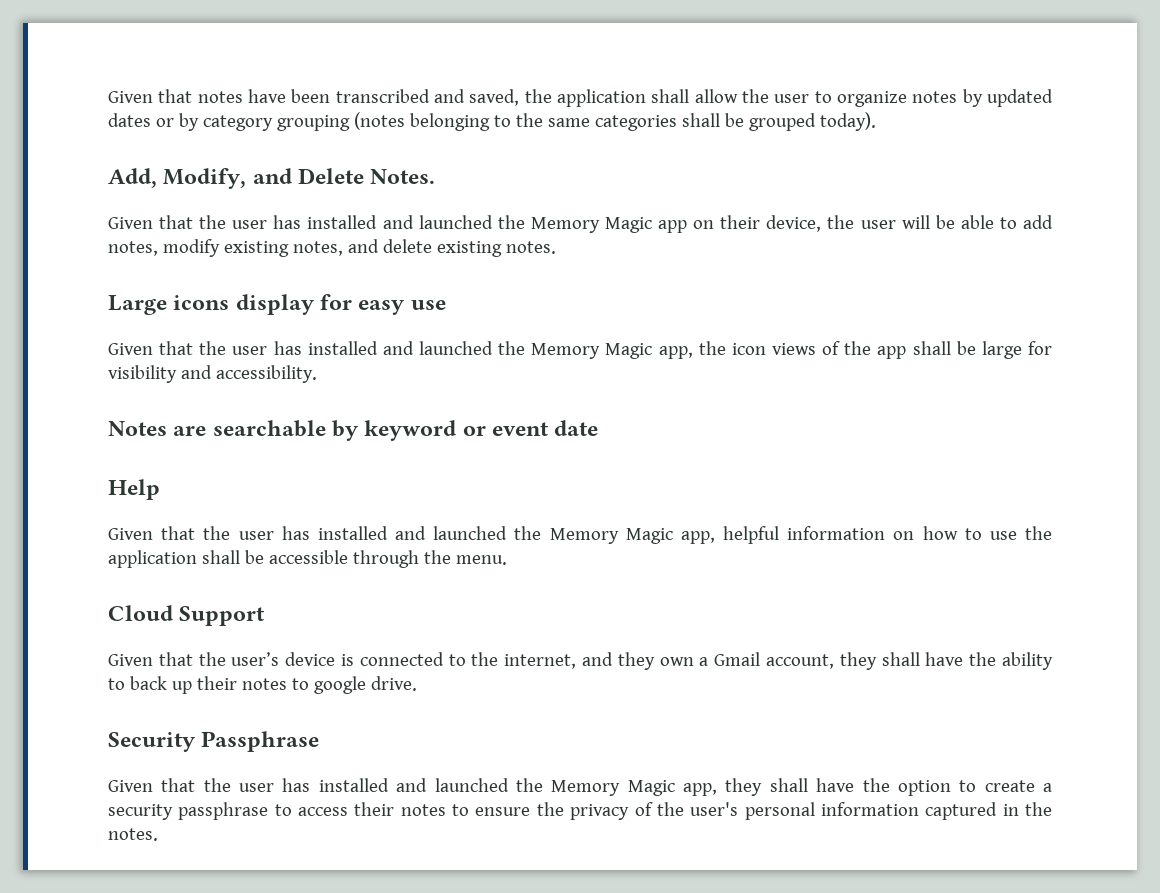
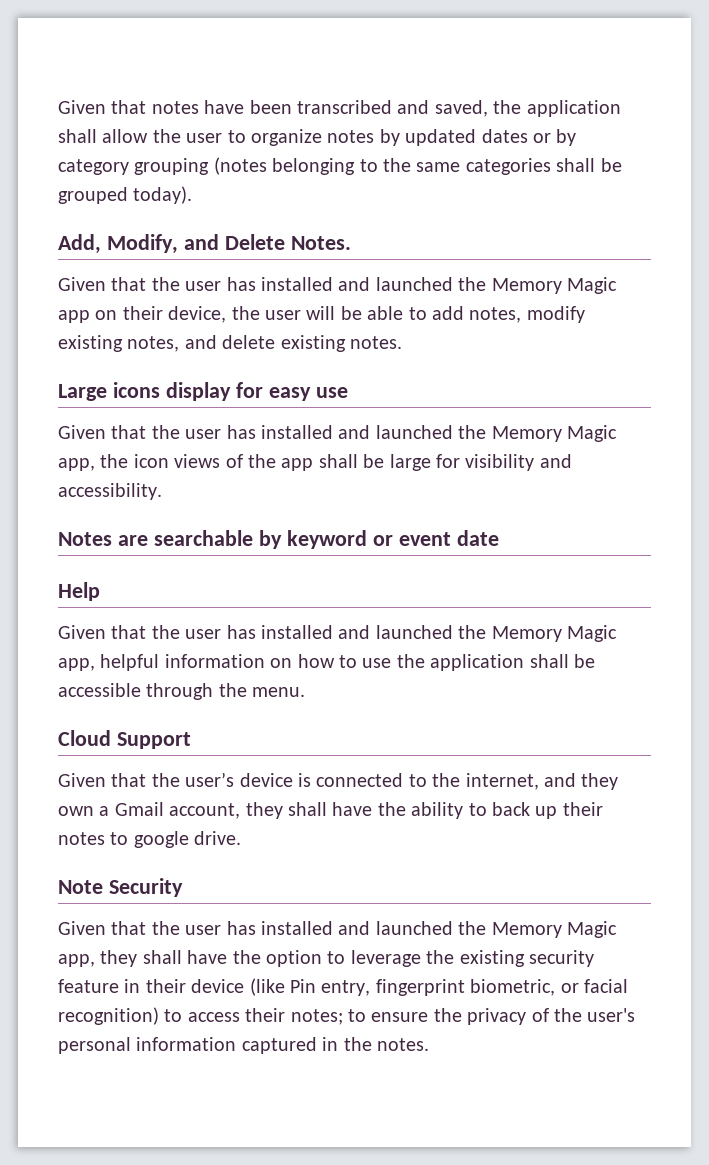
(417, 683) none -> [58,880,103,894] Note
[201,731,320,752] Passphrase -> (183, 887) none
[984,780,1052,792] [108,802,269,820] create a security passphrase -> [350,950,594,967] [58,978,628,996] [58,1007,159,1025] leverage the existing security feature in their device (like Pin entry, fingerprint biometric, or facial recognition)
[400,804,446,816] notes -> [290,1009,343,1025] notes;

